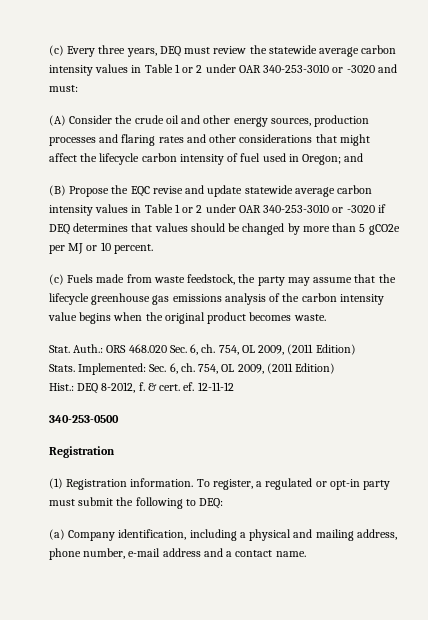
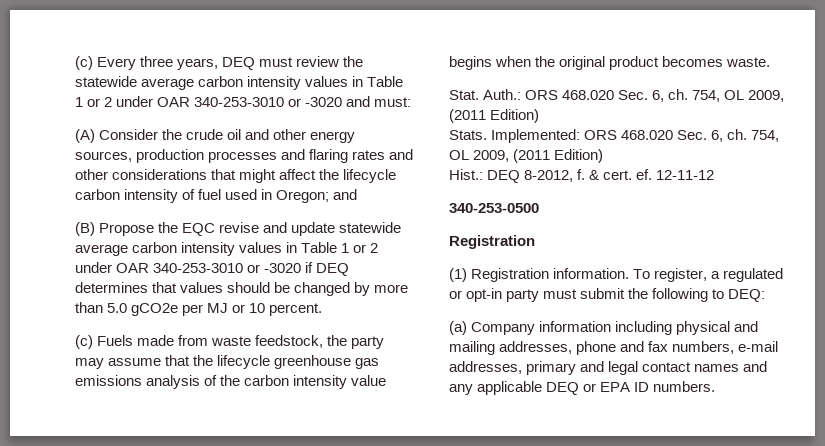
[359,224,366,232] 5 -> [107,303,128,313] 5.0
(147, 369) none -> [584,130,674,140] ORS 468.020
[118,529,397,541] [49,548,306,560] identification, including a physical and mailing address, phone number, e-mail address and a contact name. -> [539,321,759,335] [449,341,779,355] [449,361,768,375] [449,381,716,395] information including physical and mailing addresses, phone and fax numbers, e-mail addresses, primary and legal contact names and any applicable DEQ or EPA ID numbers.

